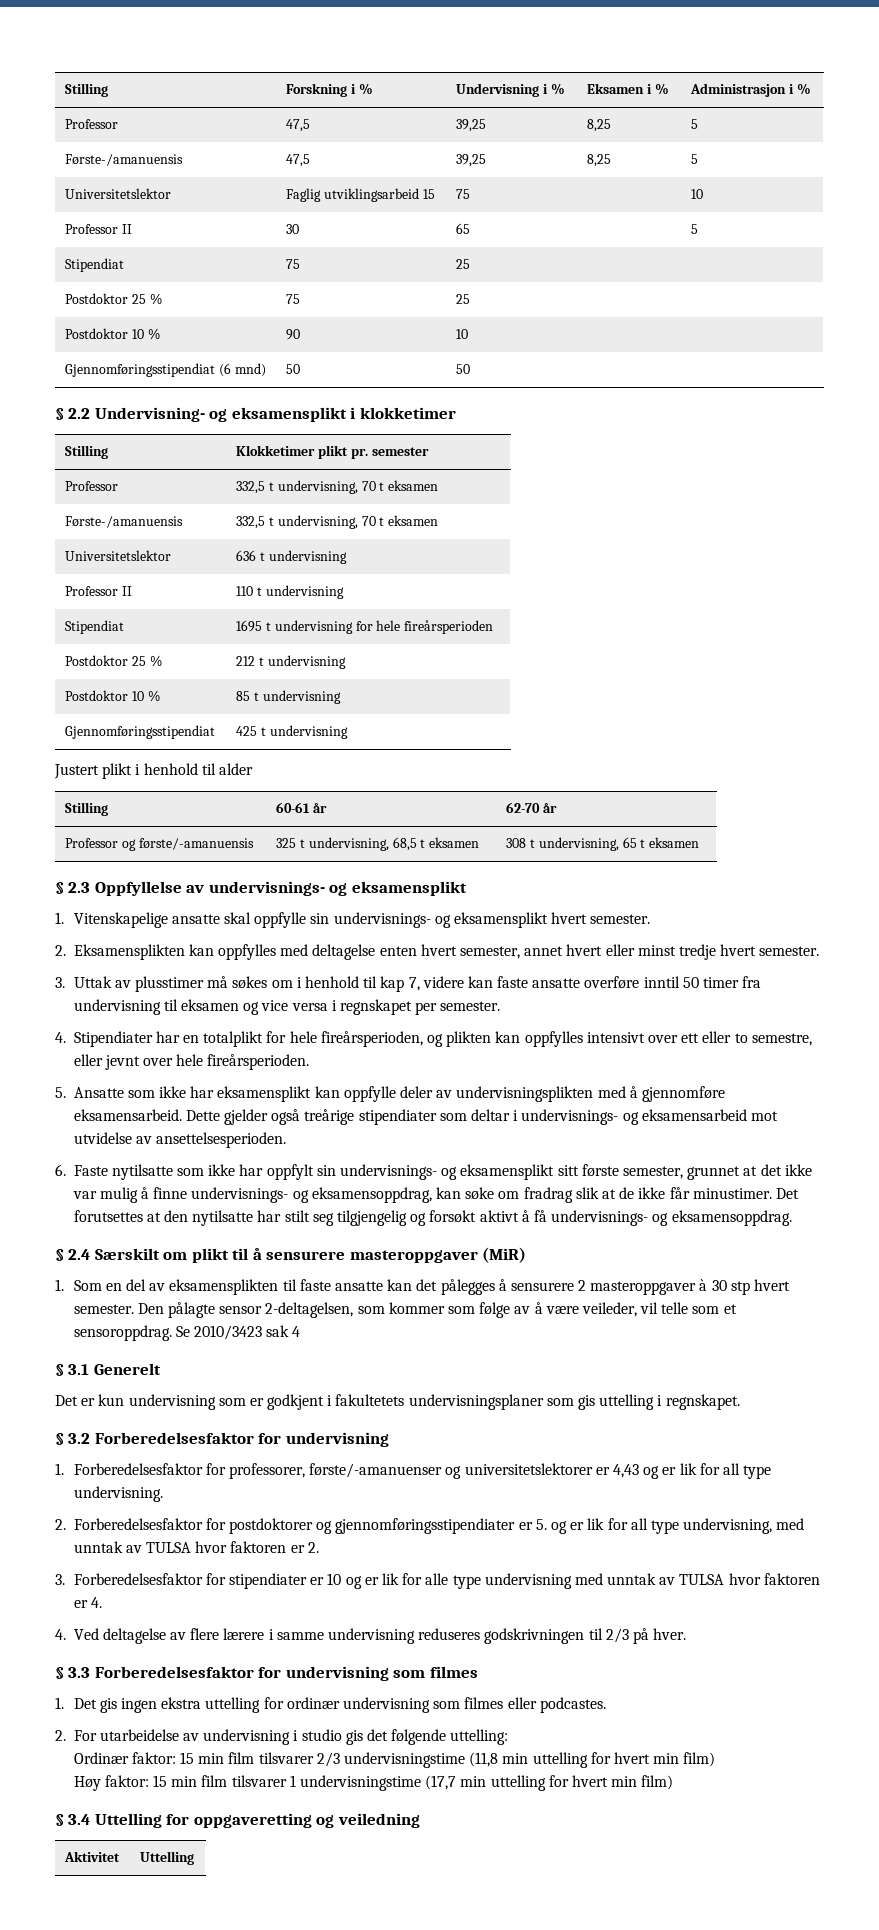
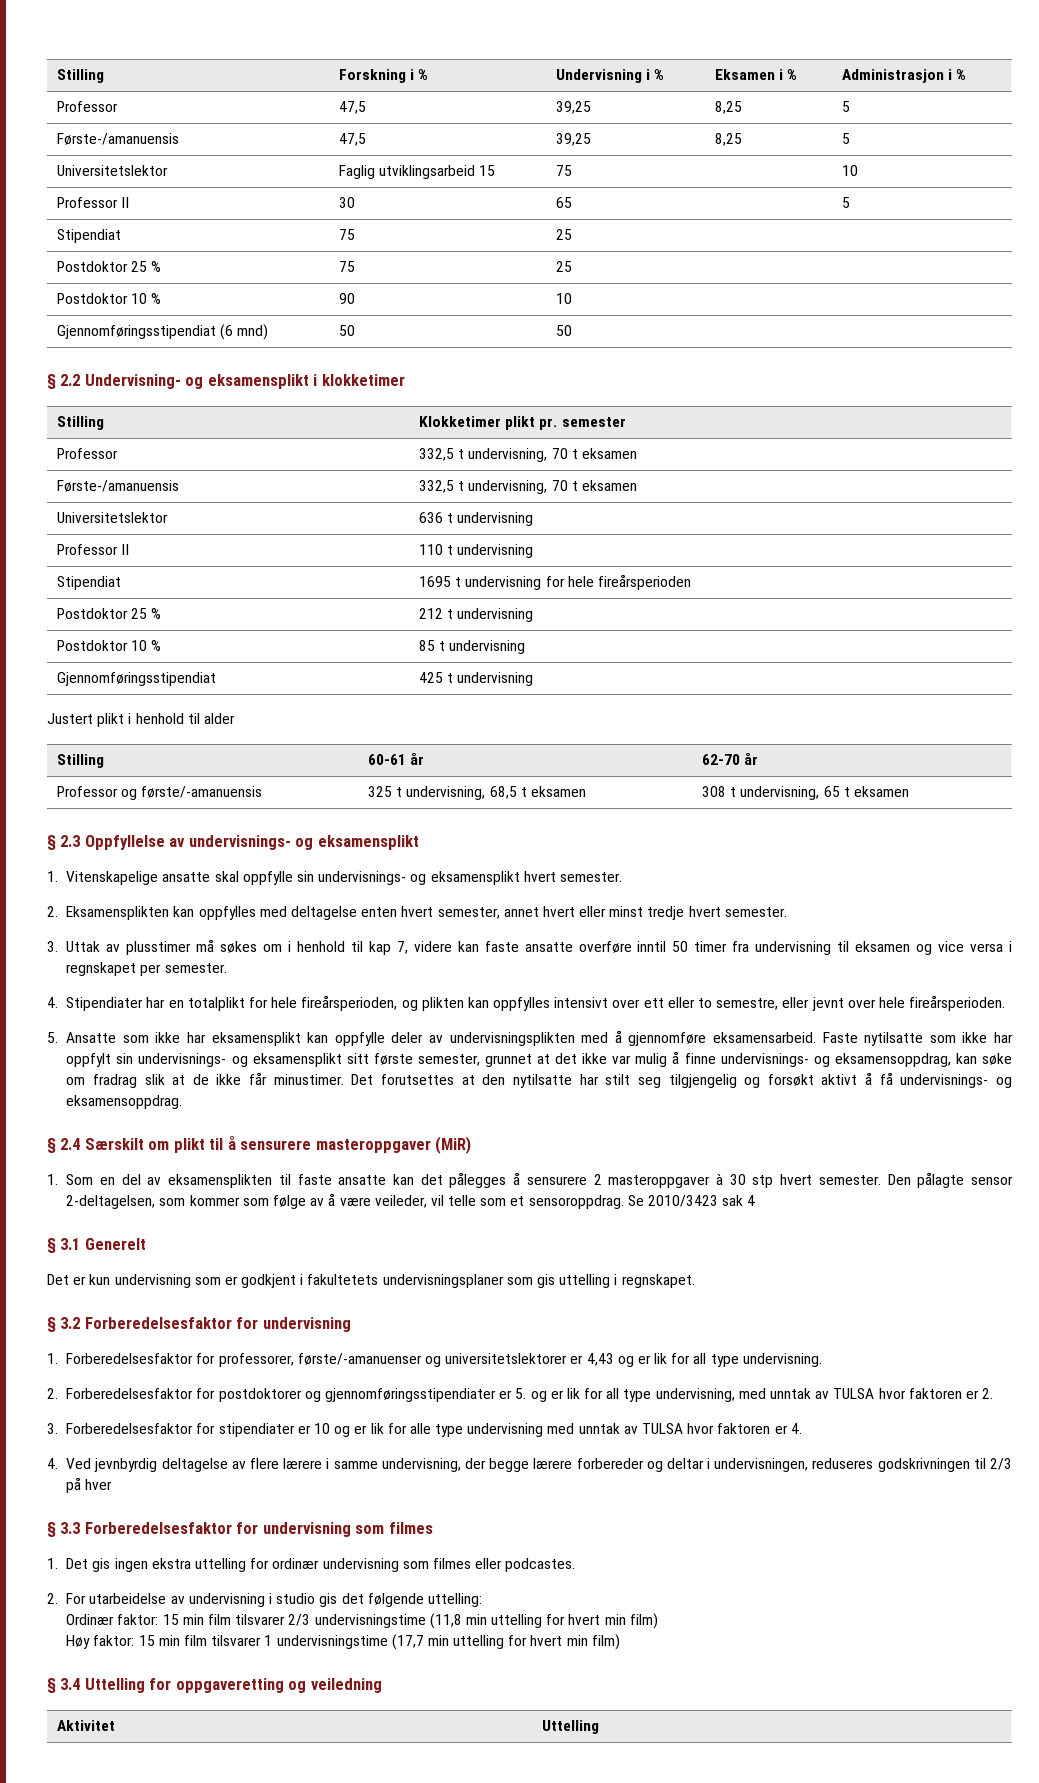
[185,1109,778,1125] [73,1132,287,1148] [55,1164,66,1176] Dette gjelder også treårige stipendiater som deltar i undervisnings- og eksamensarbeid mot utvidelse av ansettelsesperioden. // 6. -> (817, 1037) none
(99, 1634) none -> [94,1458,158,1472] jevnbyrdig
[328,1628,416,1644] undervisning -> [381,1458,809,1472] undervisning, der begge lærere forbereder og deltar i undervisningen,
[653,1628,687,1640] hver. -> [85,1479,113,1490] hver

